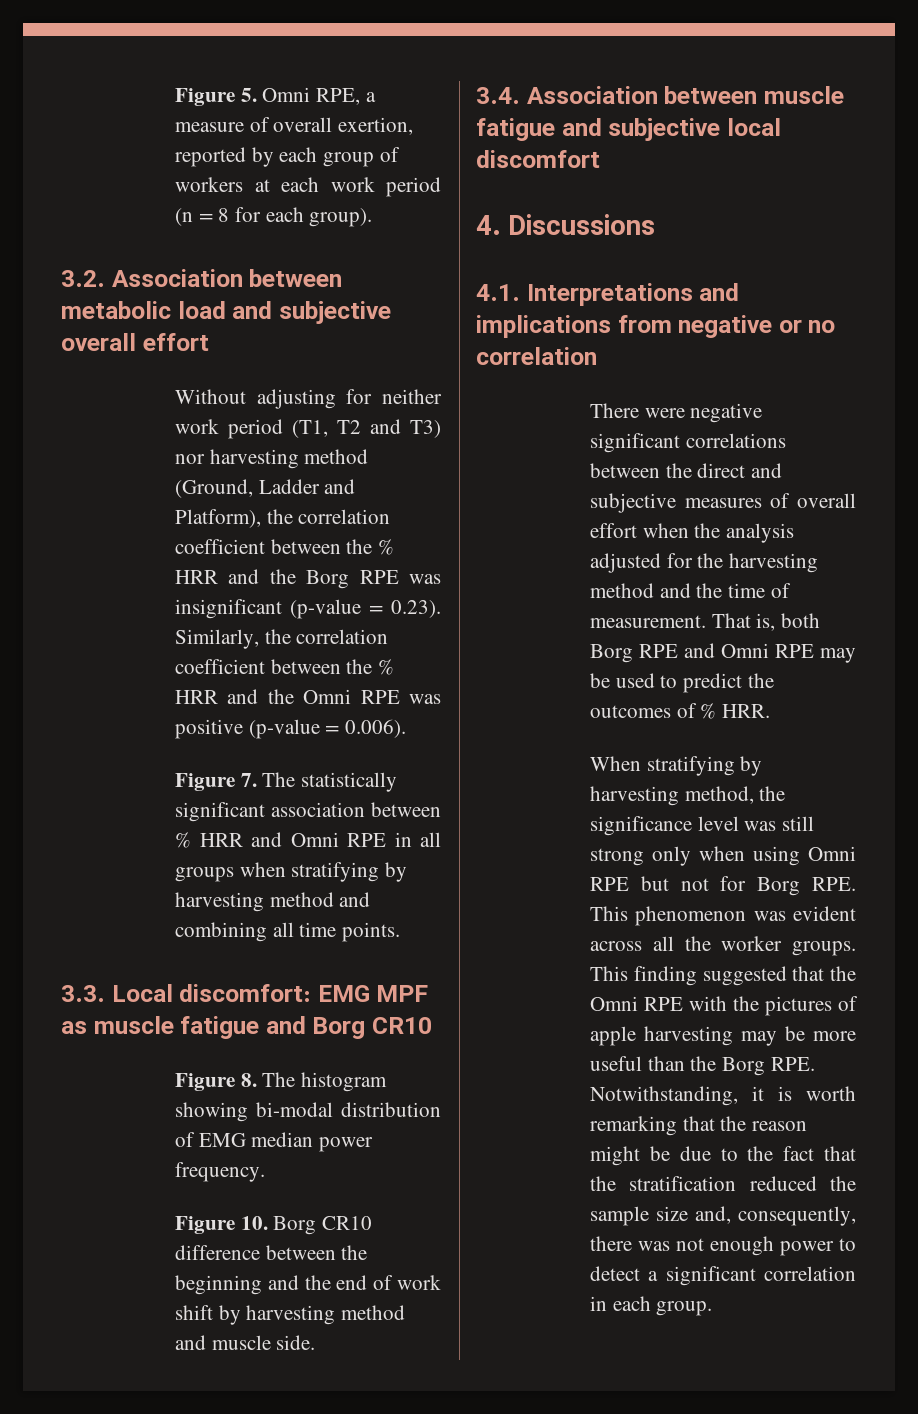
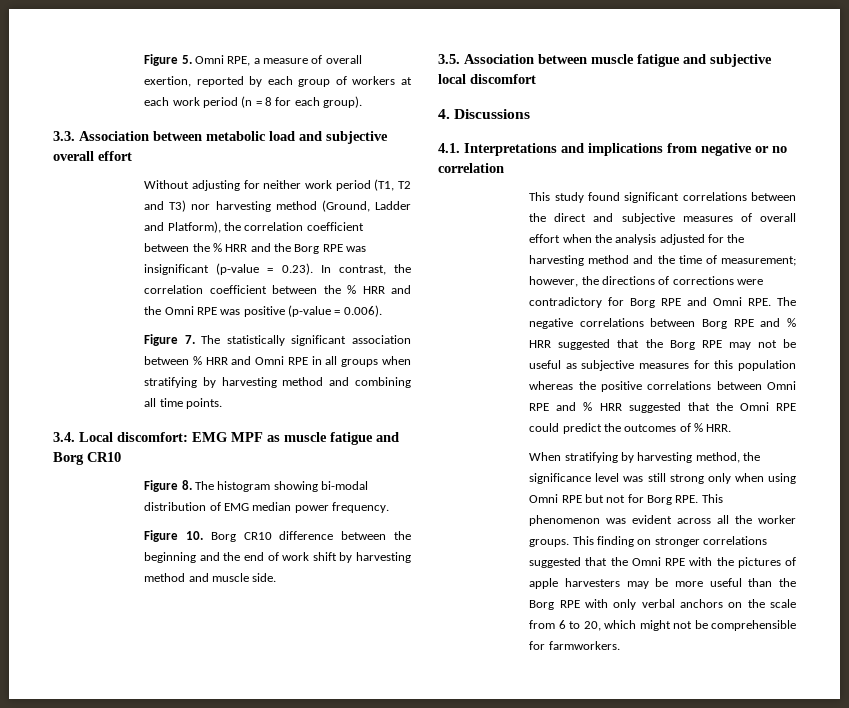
[61,270,105,287] 3.2. -> [53,131,75,141] 3.3.
[175,629,259,649] Similarly, -> [320,265,386,275] In contrast,
[61,985,105,1002] 3.3. -> [53,432,75,442] 3.4.
[476,87,520,104] 3.4. -> [438,54,460,64] 3.5.
[590,403,763,423] There were negative -> [529,192,620,203] This study found
[590,613,821,631] [590,643,856,663] [590,673,678,688] measurement. That is, both Borg RPE and Omni RPE may be used to -> [721,256,796,266] [529,276,764,287] [529,297,796,308] [529,318,796,329] [529,339,796,350] [529,360,796,371] [529,381,796,392] [529,402,796,413] [529,423,560,432] measurement; however, the directions of corrections were contradictory for Borg RPE and Omni RPE. The negative correlations between Borg RPE and % HRR suggested that the Borg RPE may not be useful as subjective measures for this population whereas the positive correlations between Omni RPE and % HRR suggested that the Omni RPE could
(697, 976) none -> [637,536,768,547] on stronger correlations
[644,1026,733,1046] harvesting -> [564,578,620,587] harvesters
[770,1057,815,1071] [590,1086,856,1106] [590,1116,808,1136] [590,1146,856,1166] [590,1176,856,1191] [590,1206,856,1226] [590,1236,856,1256] [590,1266,856,1286] [590,1296,713,1316] RPE. Notwithstanding, it is worth remarking that the reason might be due to the fact that the stratification reduced the sample size and, consequently, there was not enough power to detect a significant correlation in each group. -> [559,599,796,610] [529,620,796,631] [529,641,620,650] RPE with only verbal anchors on the scale from 6 to 20, which might not be comprehensible for farmworkers.

